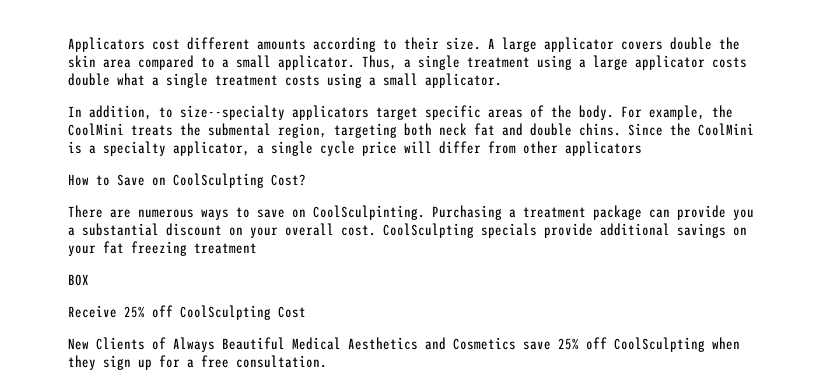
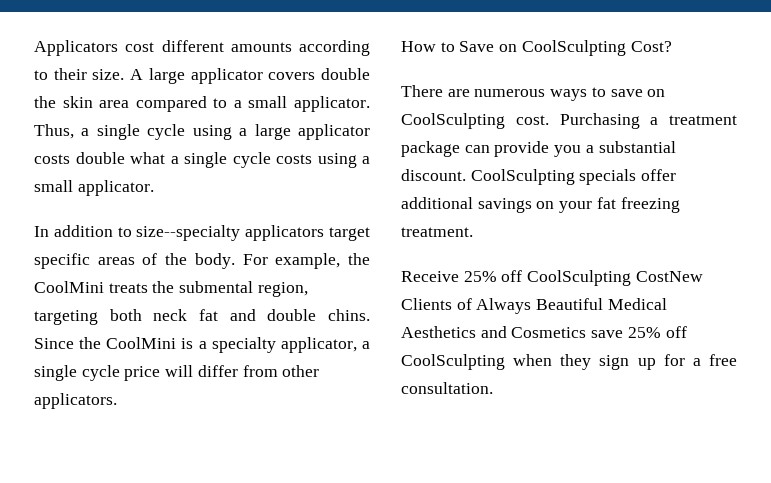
[467,57,530,68] treatment -> [147,124,186,140] cycle
[215,75,278,86] treatment -> [232,152,271,168] cycle
[89,105,152,120] addition, -> [53,225,113,237] addition
[565,141,642,156] applicators -> [34,393,117,409] applicators.
[313,205,425,220] CoolSculpinting. -> [401,113,549,129] CoolSculpting cost.
[166,223,376,238] discount on your overall cost. -> [401,169,466,181] discount.
[544,223,593,238] provide -> [641,169,677,181] offer
[194,243,257,254] [68,274,89,286] treatment // BOX -> [401,227,473,237] treatment.
[278,306,306,318] [68,338,89,350] Cost // New -> [635,271,703,282] CostNew

